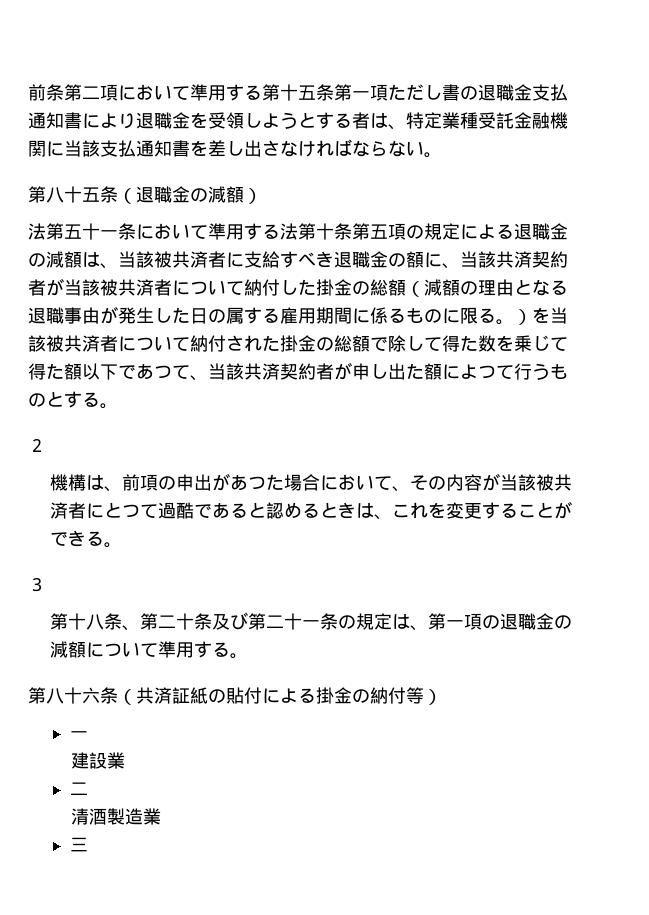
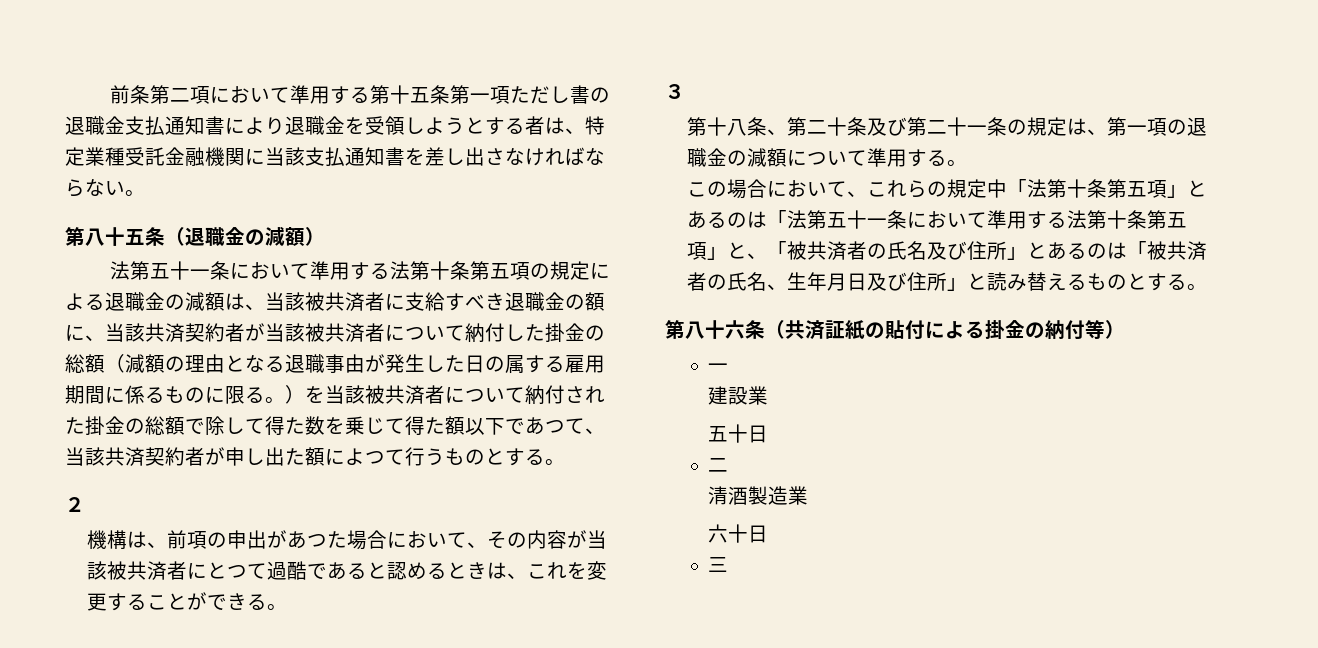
(248, 656) none -> [686,179,1207,199] [686,210,1187,229] [686,241,1207,260] [686,272,1207,291] // この場合において、これらの規定中「法第十条第五項」とあるのは「法第五十一条において準用する法第十条第五項」と、「被共済者の氏名及び住所」とあるのは「被共済者の氏名、生年月日及び住所」と読み替えるものとする。
(126, 760) none -> [708,424,769,443] // 五十日
(162, 816) none -> [708,524,769,543] // 六十日

